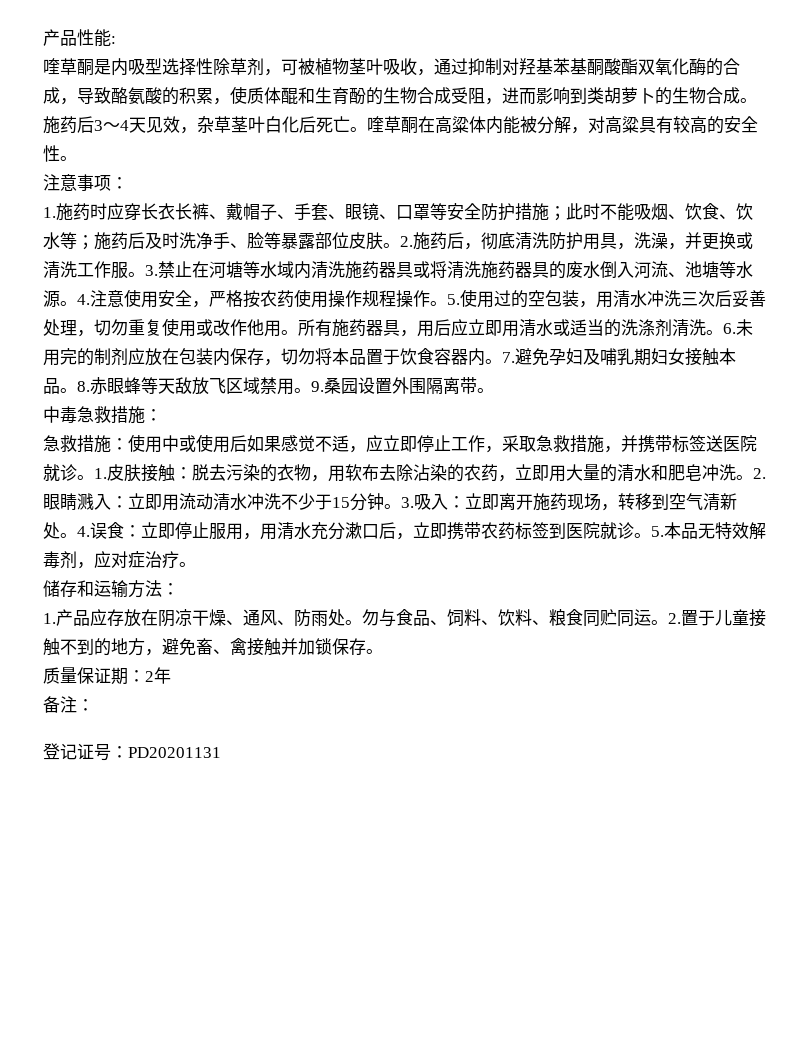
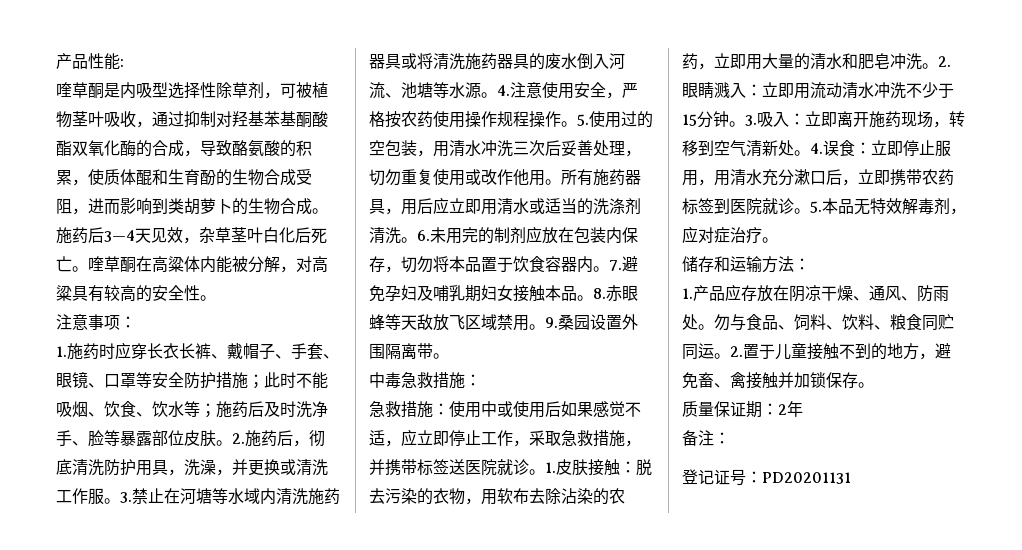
[94,120,129,131] 3～4 -> [104,230,135,242] 3—4

